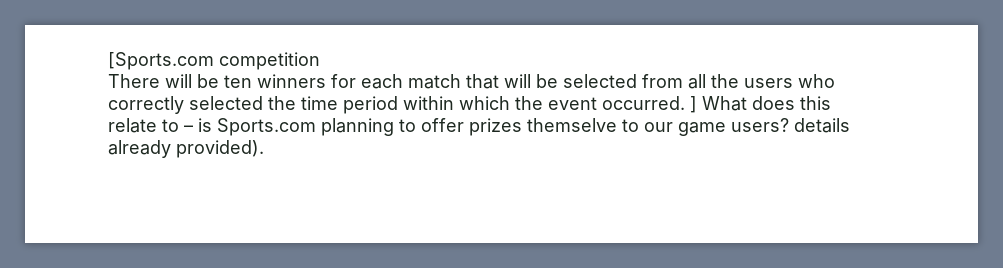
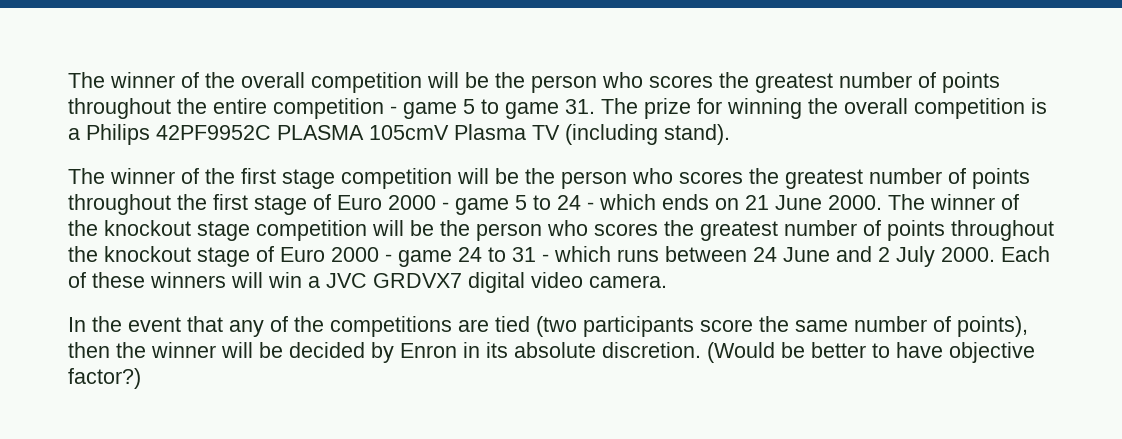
[108,52,320,70] [108,74,835,89] [108,96,831,114] [108,118,850,136] [108,140,264,158] [Sports.com competition // There will be ten winners for each match that will be selected from all the users who correctly selected the time period within which the event occurred. ] What does this relate to – is Sports.com planning to offer prizes themselve to our game users? details already provided). -> [68,72,1000,93] [68,98,1047,119] [68,124,730,145] [68,168,1030,189] [68,194,1019,215] [68,220,1054,241] [68,246,1050,267] [68,272,667,293] [68,316,1028,337] [68,342,1035,363] [68,368,141,389] The winner of the overall competition will be the person who scores the greatest number of points throughout the entire competition - game 5 to game 31. The prize for winning the overall competition is a Philips 42PF9952C PLASMA 105cmV Plasma TV (including stand). // The winner of the first stage competition will be the person who scores the greatest number of points throughout the first stage of Euro 2000 - game 5 to 24 - which ends on 21 June 2000. The winner of the knockout stage competition will be the person who scores the greatest number of points throughout the knockout stage of Euro 2000 - game 24 to 31 - which runs between 24 June and 2 July 2000. Each of these winners will win a JVC GRDVX7 digital video camera. // In the event that any of the competitions are tied (two participants score the same number of points), then the winner will be decided by Enron in its absolute discretion. (Would be better to have objective factor?)

